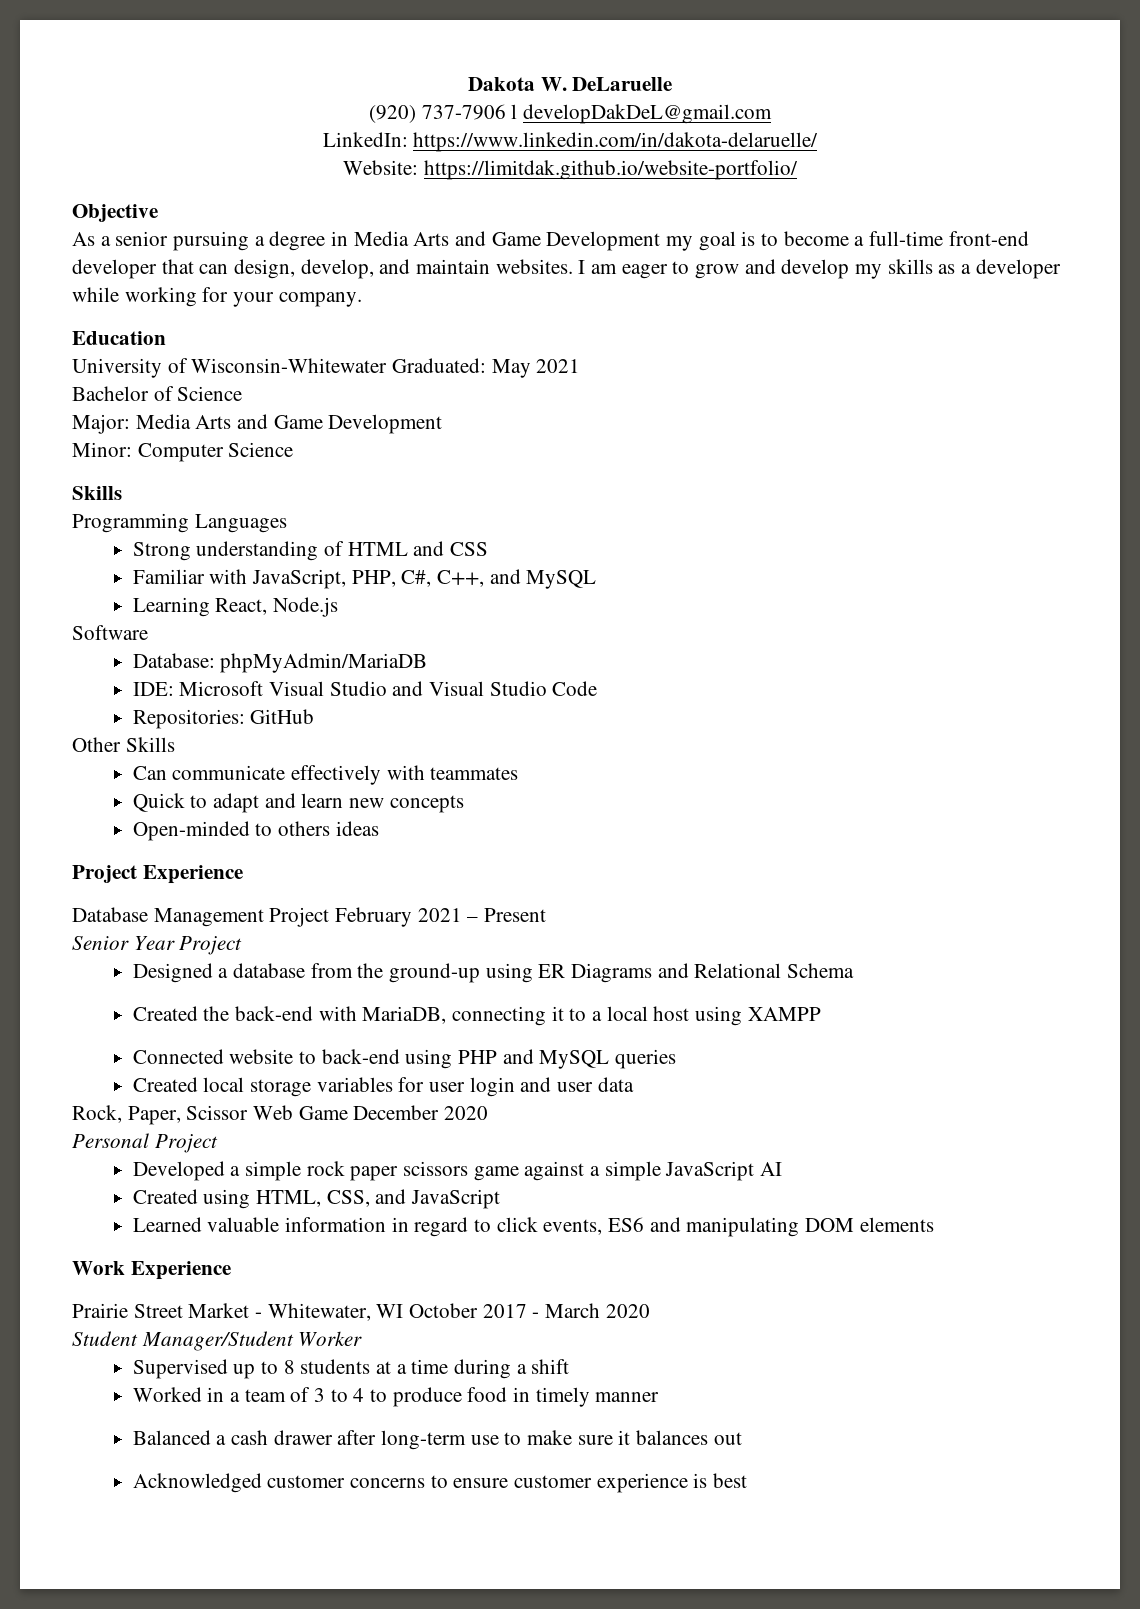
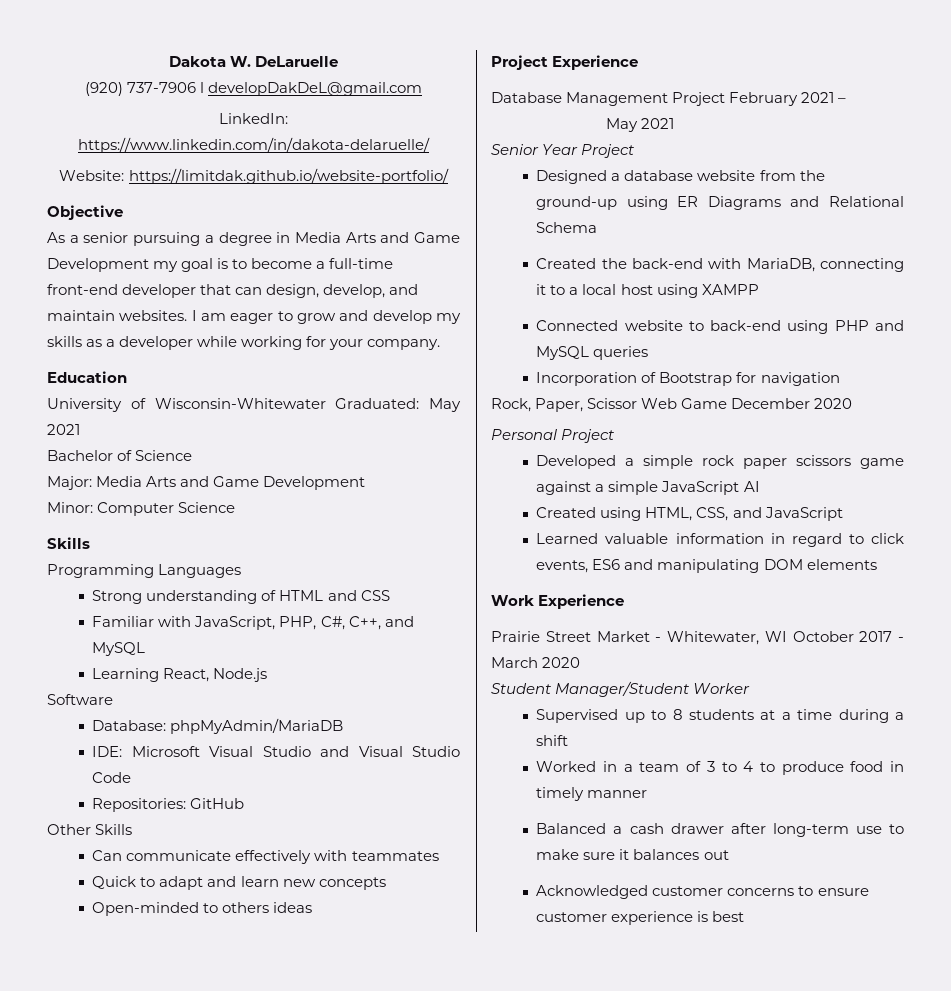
[484,908,547,922] Present -> [606,118,675,132] // May 2021
(306, 970) none -> [697,170,756,181] website
[132,1077,634,1097] Created local storage variables for user login and user data -> [536,372,840,386] Incorporation of Bootstrap for navigation

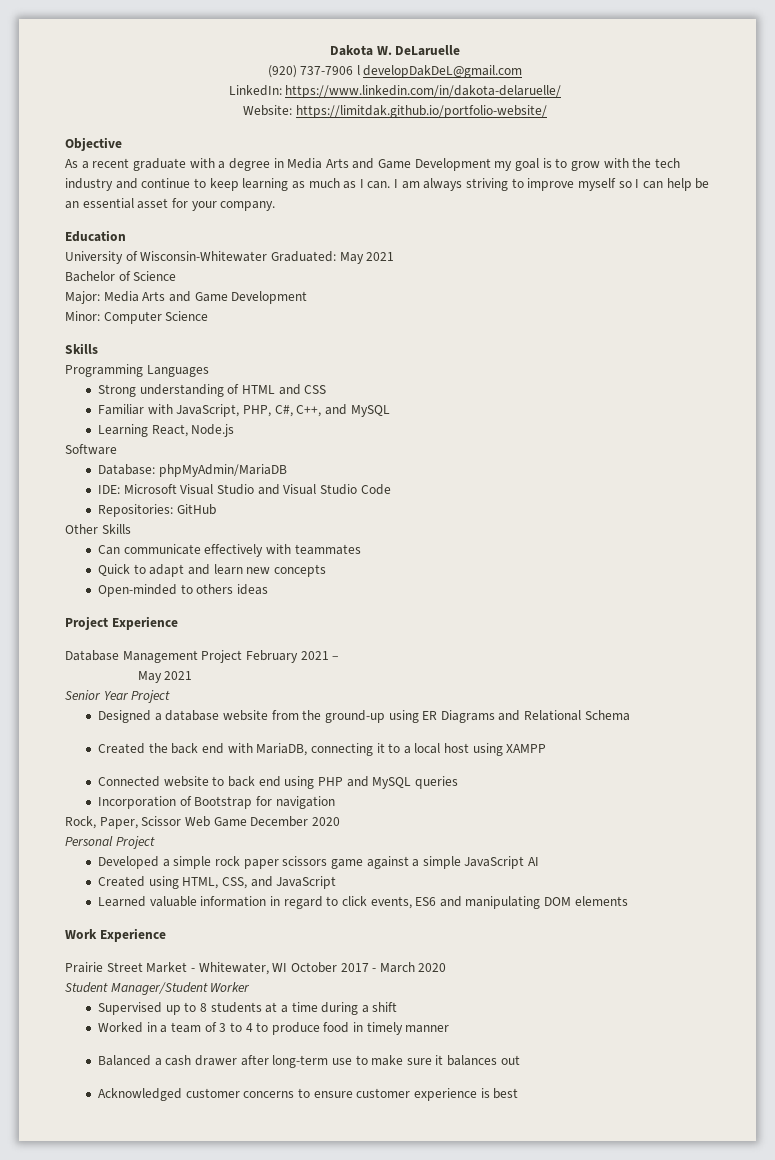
[128,168,449,184] https://limitdak.github.io/website-portfolio/ -> [295,105,547,118] https://limitdak.github.io/portfolio-website/
[83,232,201,246] senior pursuing -> [92,158,215,171] recent graduate with
[251,258,394,269] [47,284,419,298] [47,310,461,324] [47,336,303,350] become a full-time front-end developer that can design, develop, and maintain websites. I am eager to grow and develop my skills as a developer while working -> [570,158,680,171] [65,178,710,191] [65,198,169,209] grow with the tech industry and continue to keep learning as much as I can. I am always striving to improve myself so I can help be an essential asset
[631,258,703,269] back-end -> [171,743,224,754] back end
[710,320,782,331] back-end -> [227,776,281,787] back end

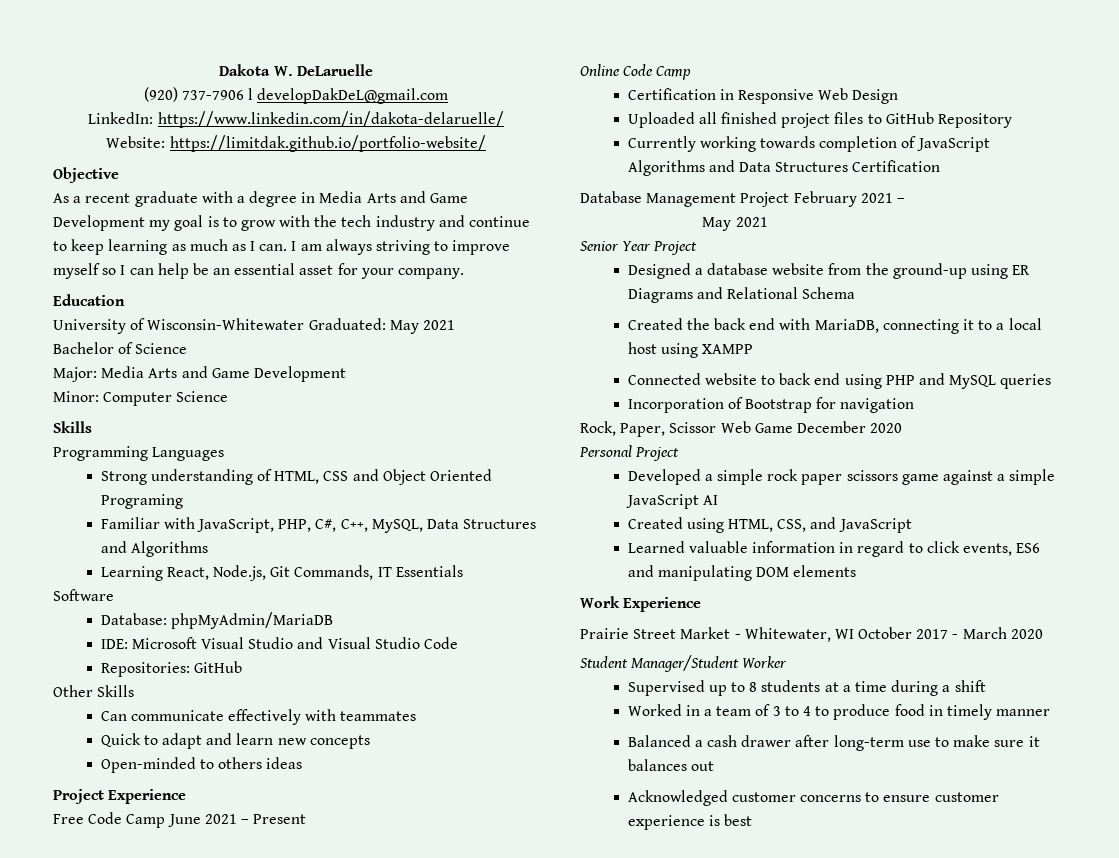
[241,384,327,395] HTML and CSS -> [274,469,492,485] [100,494,183,509] HTML, CSS and Object Oriented Programing
[324,404,390,417] [97,424,235,437] and MySQL // Learning React, Node.js -> [371,519,537,533] [100,541,208,557] [100,565,463,581] MySQL, Data Structures and Algorithms // Learning React, Node.js, Git Commands, IT Essentials
(178, 623) none -> [53,812,307,828] [580,64,692,80] [627,88,899,104] [627,112,1012,128] [627,136,990,152] [627,160,941,176] // Free Code Camp June 2021 – Present // Online Code Camp // Certification in Responsive Web Design // Uploaded all finished project files to GitHub Repository // Currently working towards completion of JavaScript Algorithms and Data Structures Certification

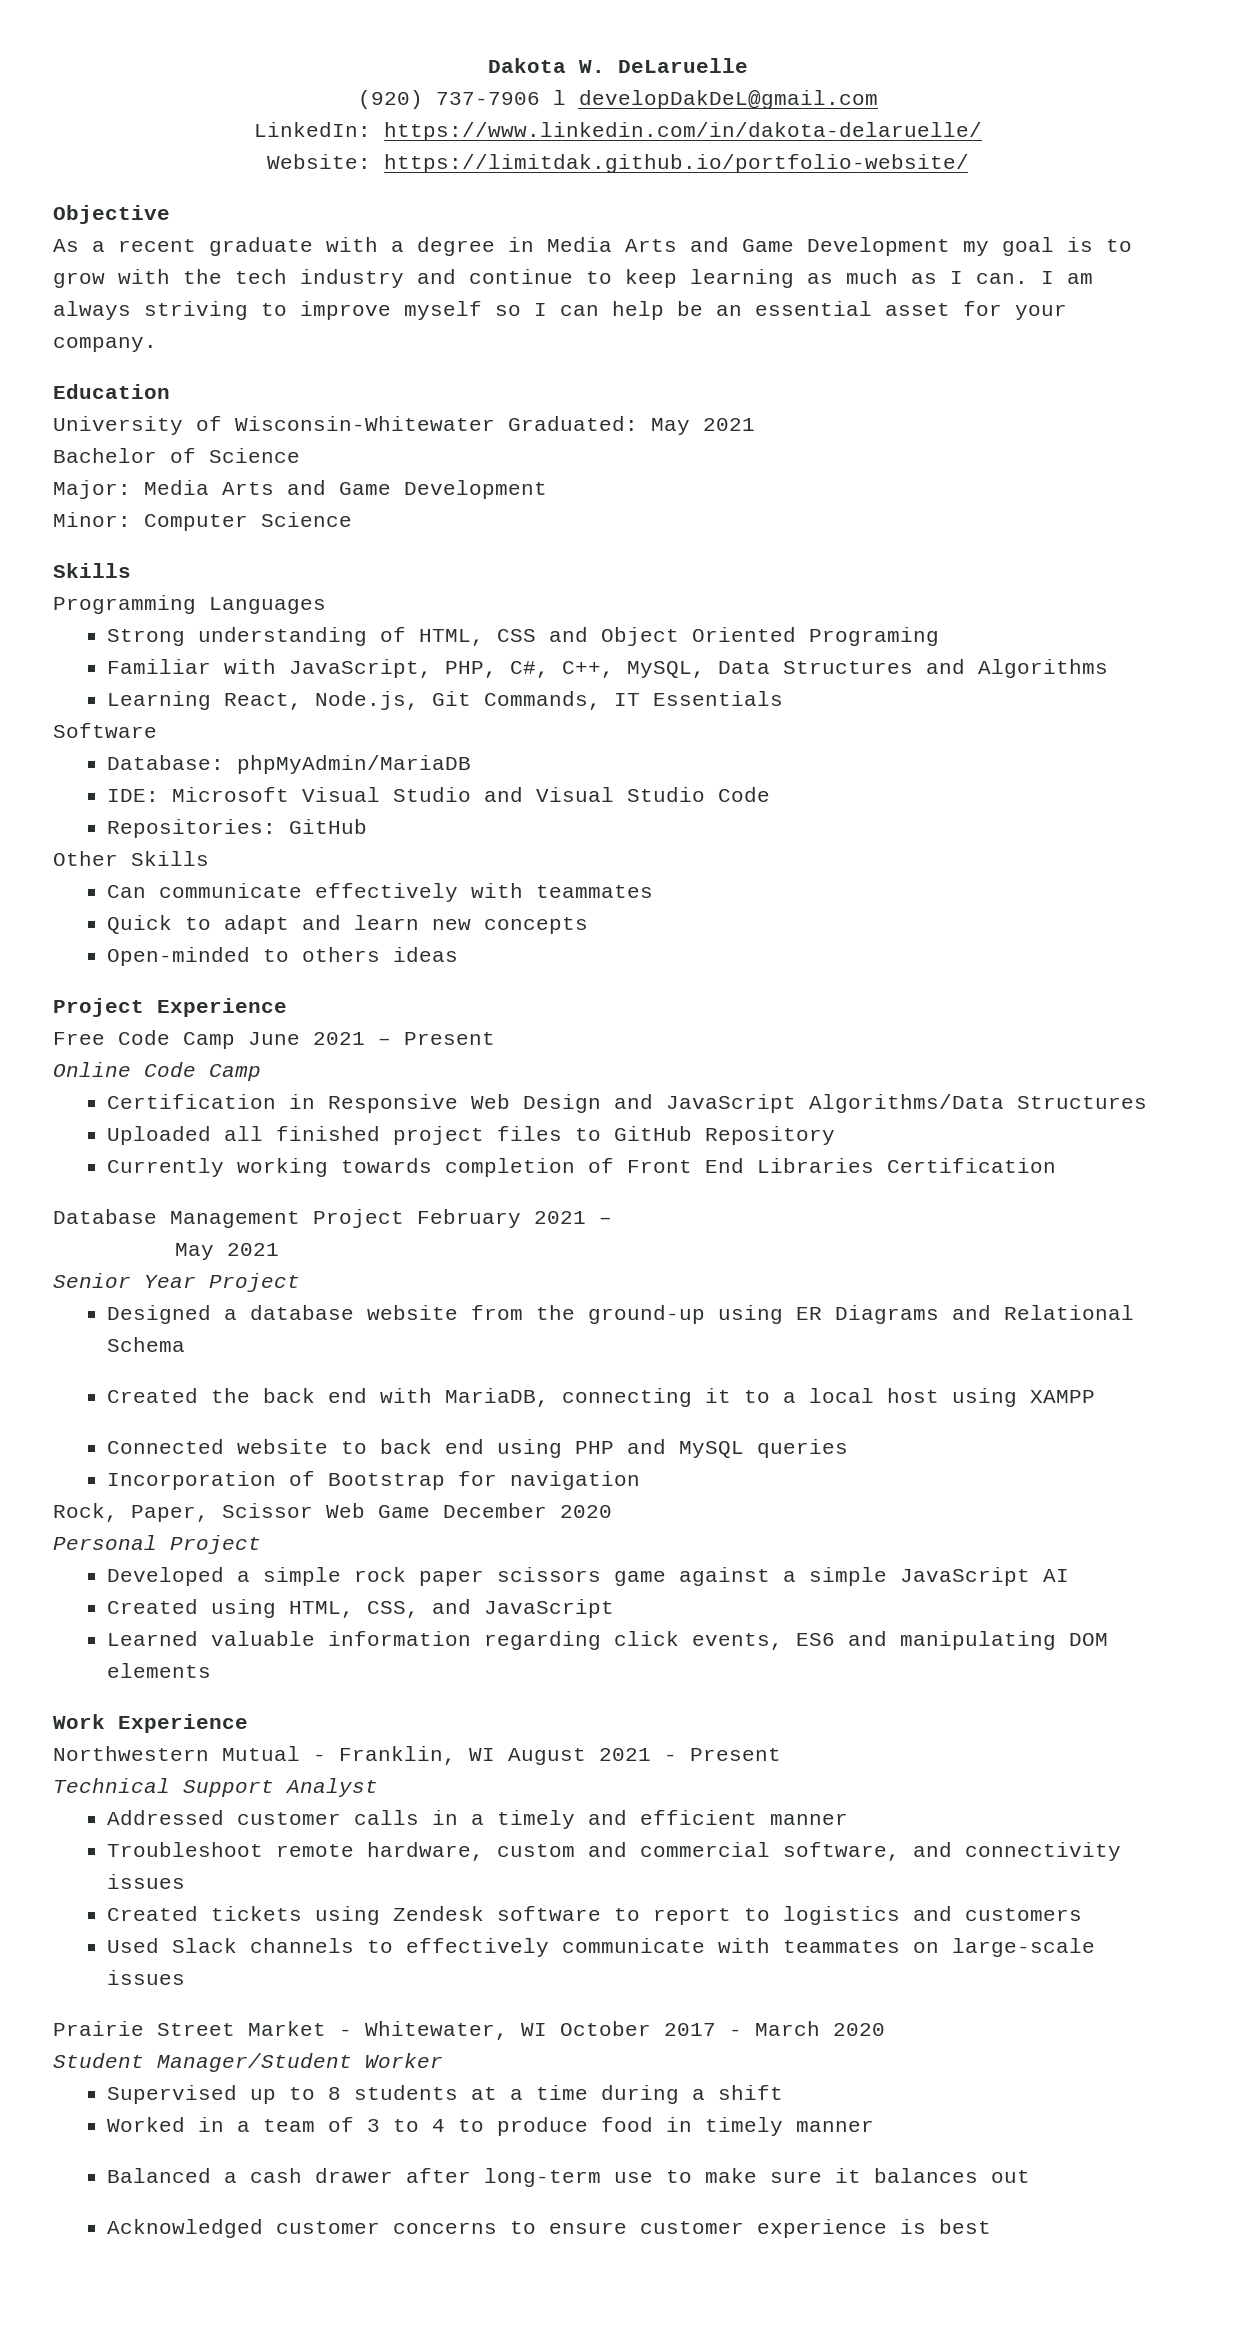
(899, 96) none -> [613,1094,1147,1113] and JavaScript Algorithms/Data Structures
[916,137,990,152] [627,160,849,176] JavaScript Algorithms and Data Structures -> [626,1158,874,1173] Front End Libraries
[839,541,923,557] in regard to -> [483,1631,601,1650] regarding
(702, 604) none -> [53,1746,781,1765] [53,1778,378,1797] [106,1810,848,1829] [106,1842,1121,1861] [106,1874,185,1889] [106,1906,1082,1925] [106,1938,1095,1957] [106,1970,185,1985] // Northwestern Mutual - Franklin, WI August 2021 - Present // Technical Support Analyst // Addressed customer calls in a timely and efficient manner // Troubleshoot remote hardware, custom and commercial software, and connectivity issues // Created tickets using Zendesk software to report to logistics and customers // Used Slack channels to effectively communicate with teammates on large-scale issues

